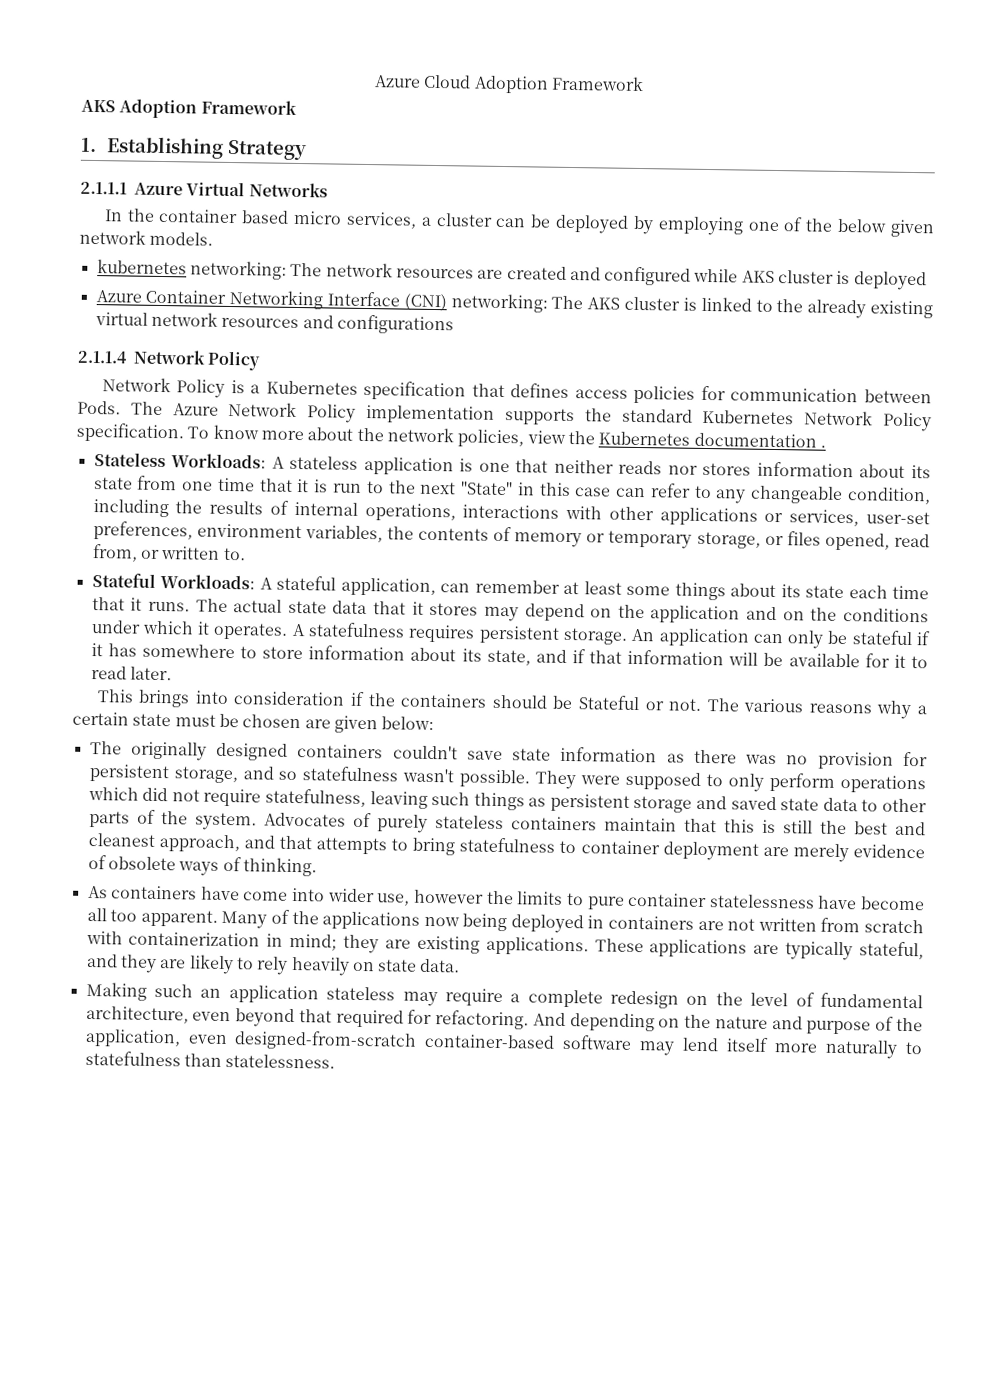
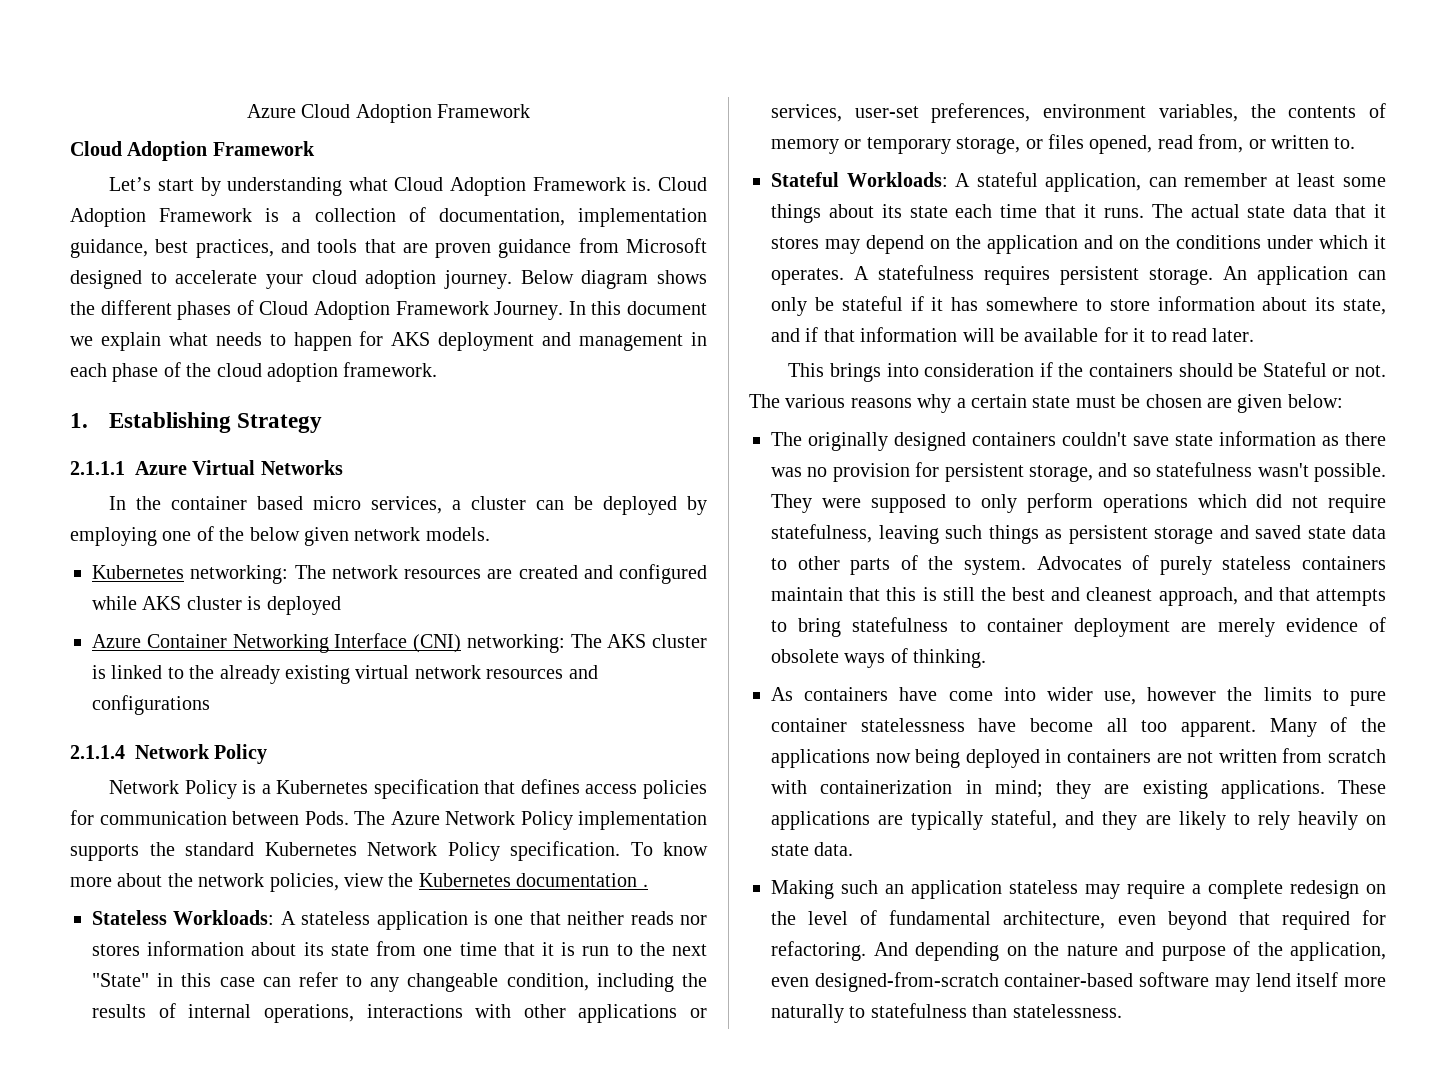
[81,98,297,119] AKS Adoption Framework -> [70,141,315,161] [109,177,707,196] [70,207,707,227] [70,238,707,258] [70,270,707,289] [70,300,708,320] [70,331,708,351] [70,362,438,382] Cloud Adoption Framework // Let’s start by understanding what Cloud Adoption Framework is. Cloud Adoption Framework is a collection of documentation, implementation guidance, best practices, and tools that are proven guidance from Microsoft designed to accelerate your cloud adoption journey. Below diagram shows the different phases of Cloud Adoption Framework Journey. In this document we explain what needs to happen for AKS deployment and management in each phase of the cloud adoption framework.
[96,259,187,275] kubernetes -> [92,565,184,579] Kubernetes

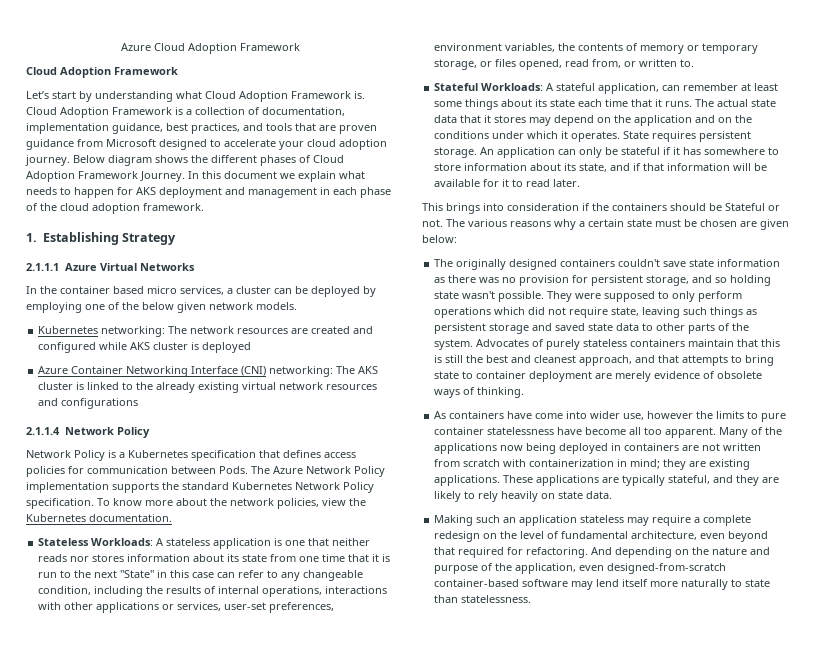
[516,873,648,887] documentation . -> [89,514,172,522] documentation.
[854,265,974,280] A statefulness -> [623,131,650,139] State
[1156,462,1253,477] statefulness -> [730,275,772,286] [434,291,460,299] holding state
[771,524,872,543] statefulness, -> [611,307,640,316] state,
[852,617,949,632] statefulness -> [434,371,460,379] state
[870,1003,967,1018] statefulness -> [745,579,771,587] state

